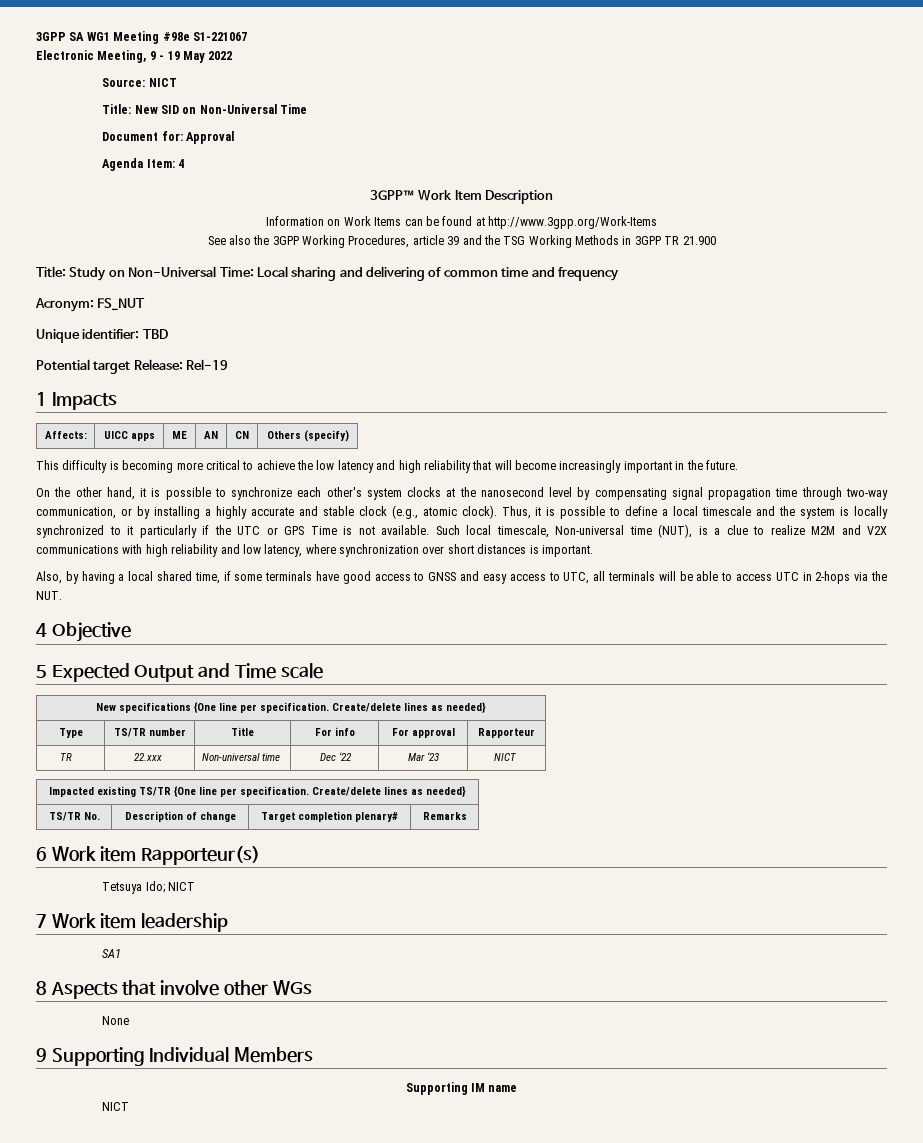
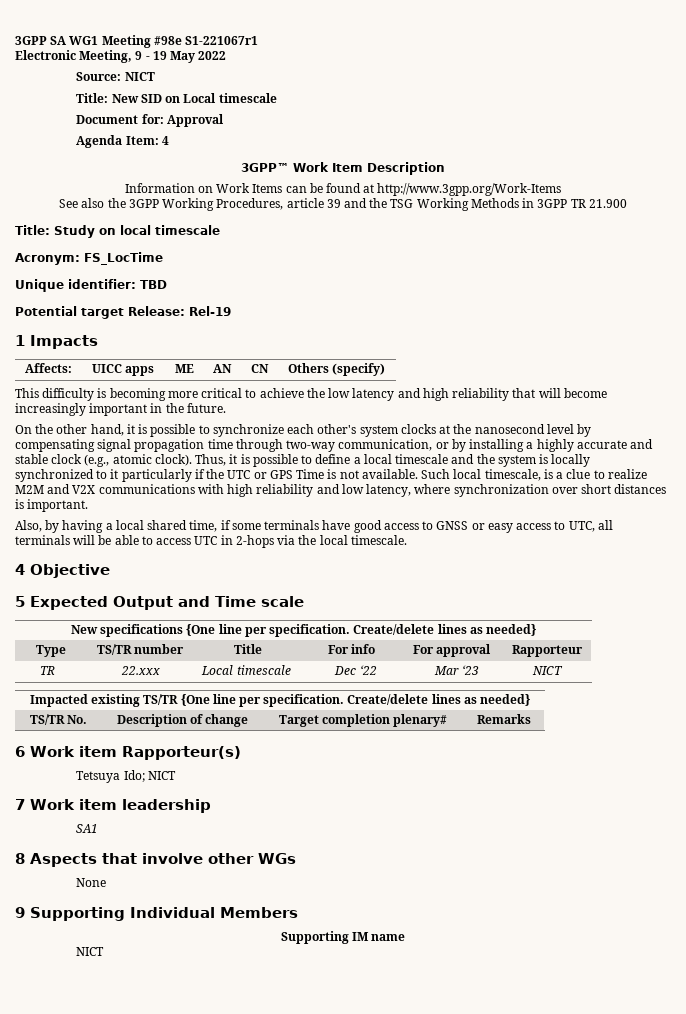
[192,32,247,41] S1-221067 -> [185,36,259,45] S1-221067r1
[199,104,308,114] Non-Universal Time -> [183,93,277,103] Local timescale
[128,266,619,281] Non-Universal Time: Local sharing and delivering of common time and frequency -> [120,225,220,235] local timescale
[97,298,146,311] FS_NUT -> [84,252,163,265] FS_LocTime
[555,524,692,538] Non-universal time (NUT), -> (541, 475) none
[460,571,480,581] and -> [471,523,485,530] or
[36,591,62,600] NUT. -> [319,535,407,545] local timescale.
[201,753,280,761] Non-universal time -> [201,665,291,675] Local timescale

